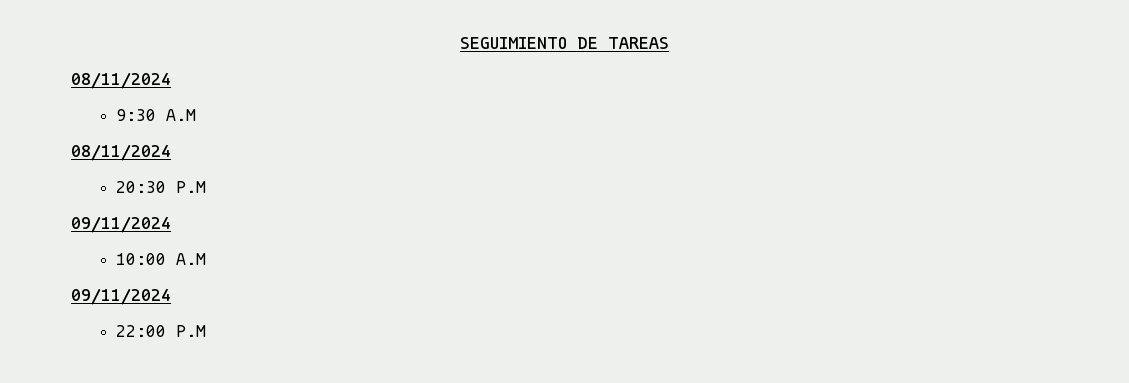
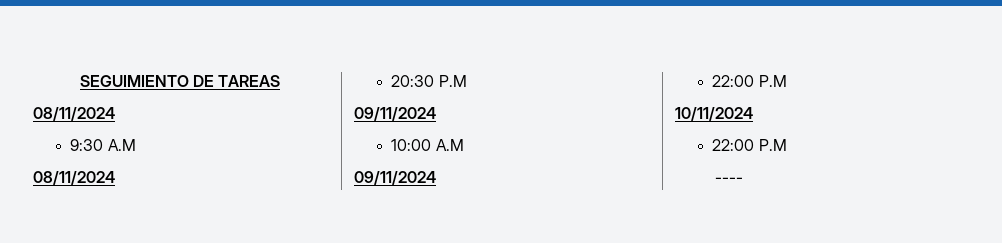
(207, 331) none -> [675,107,753,121] [712,139,787,151] [714,177,743,183] // 10/11/2024 // 22:00 P.M // ----

